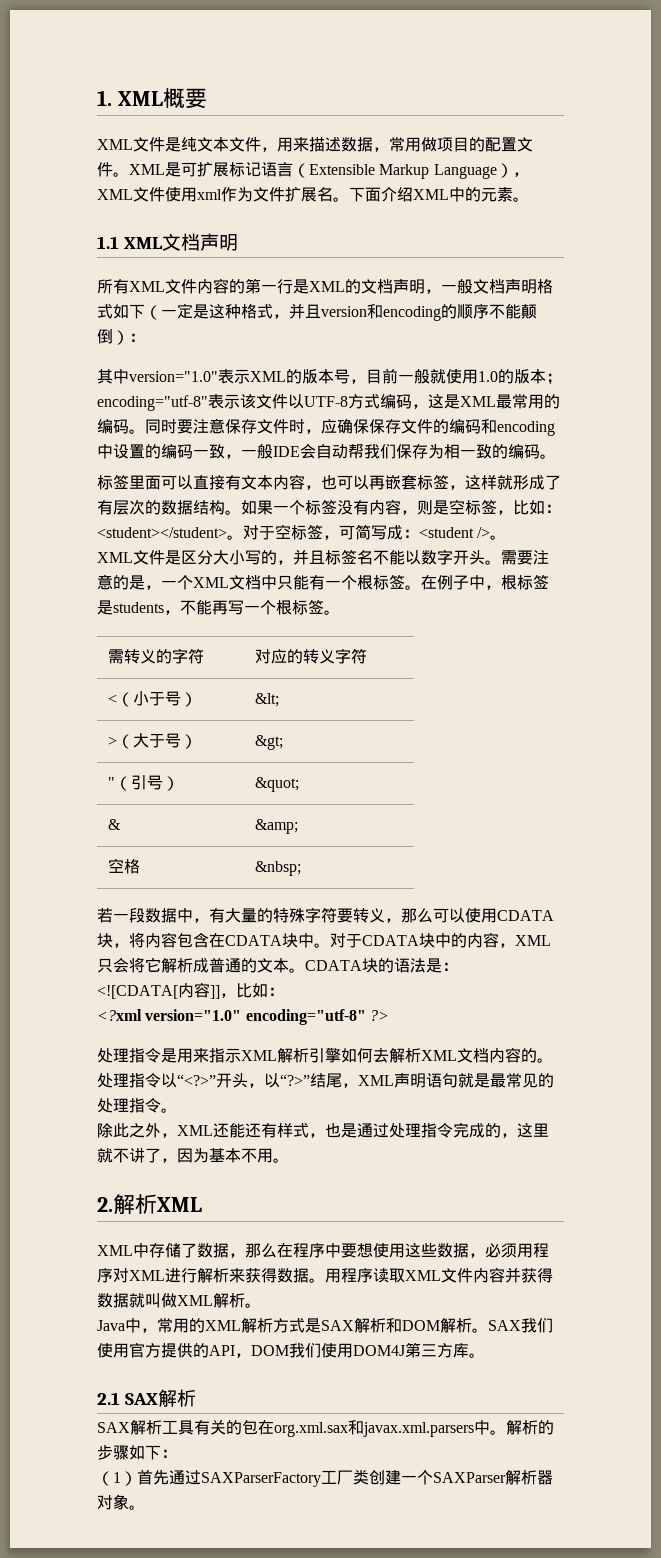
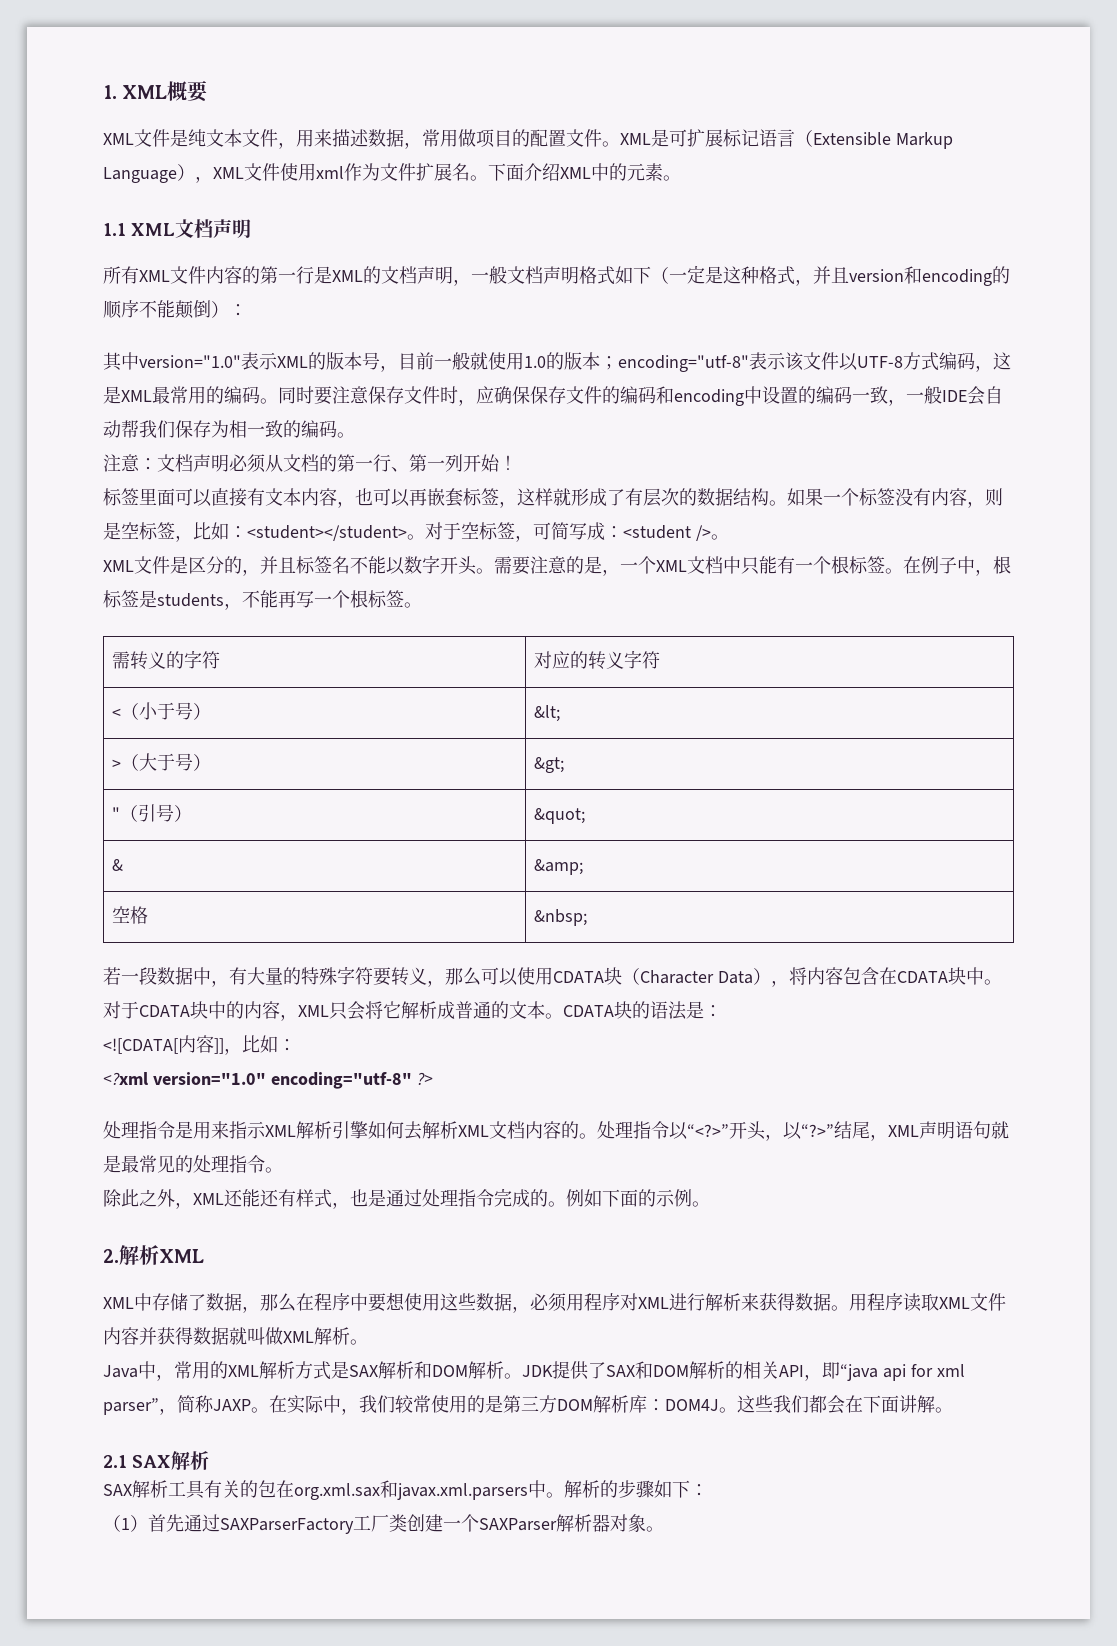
(556, 456) none -> [103,454,517,473] // 注意：文档声明必须从文档的第一行、第一列开始！
[213,550,261,565] 大小写 -> (224, 565) none
(113, 940) none -> [622,968,771,985] （Character Data）
[501,1123,549,1138] [97,1148,273,1163] ，这里就不讲了，因为基本不用 -> [548,1189,692,1207] 。例如下面的示例
[488,1318,553,1333] [97,1342,469,1358] SAX我们使用官方提供的API，DOM我们使用DOM4J第三方库 -> [522,1361,965,1381] [103,1395,935,1415] JDK提供了SAX和DOM解析的相关API，即“java api for xml parser”，简称JAXP。在实际中，我们较常使用的是第三方DOM解析库：DOM4J。这些我们都会在下面讲解

